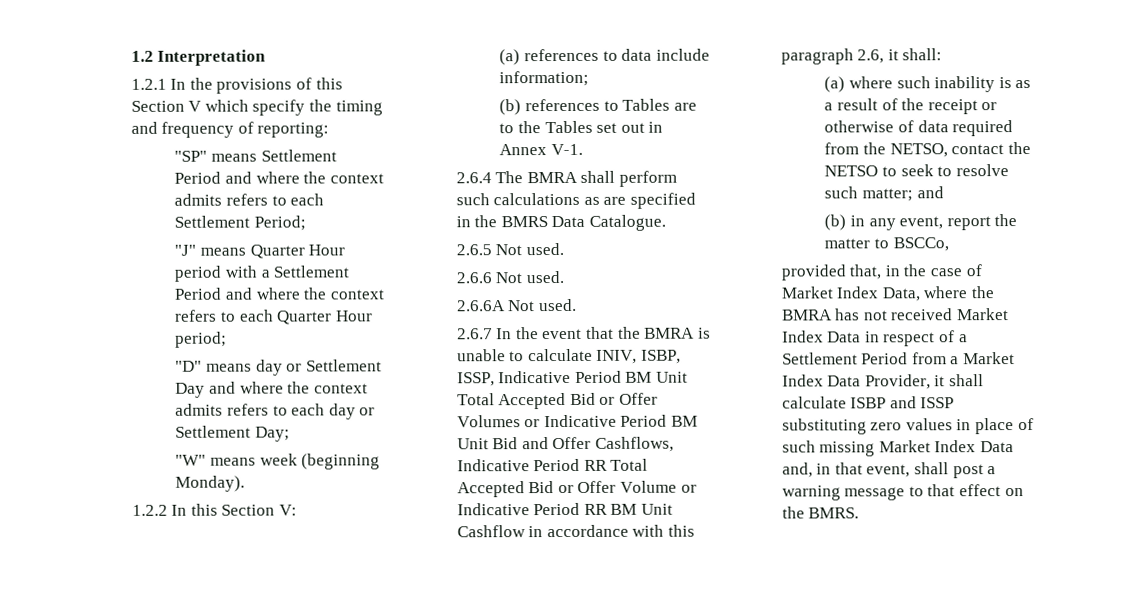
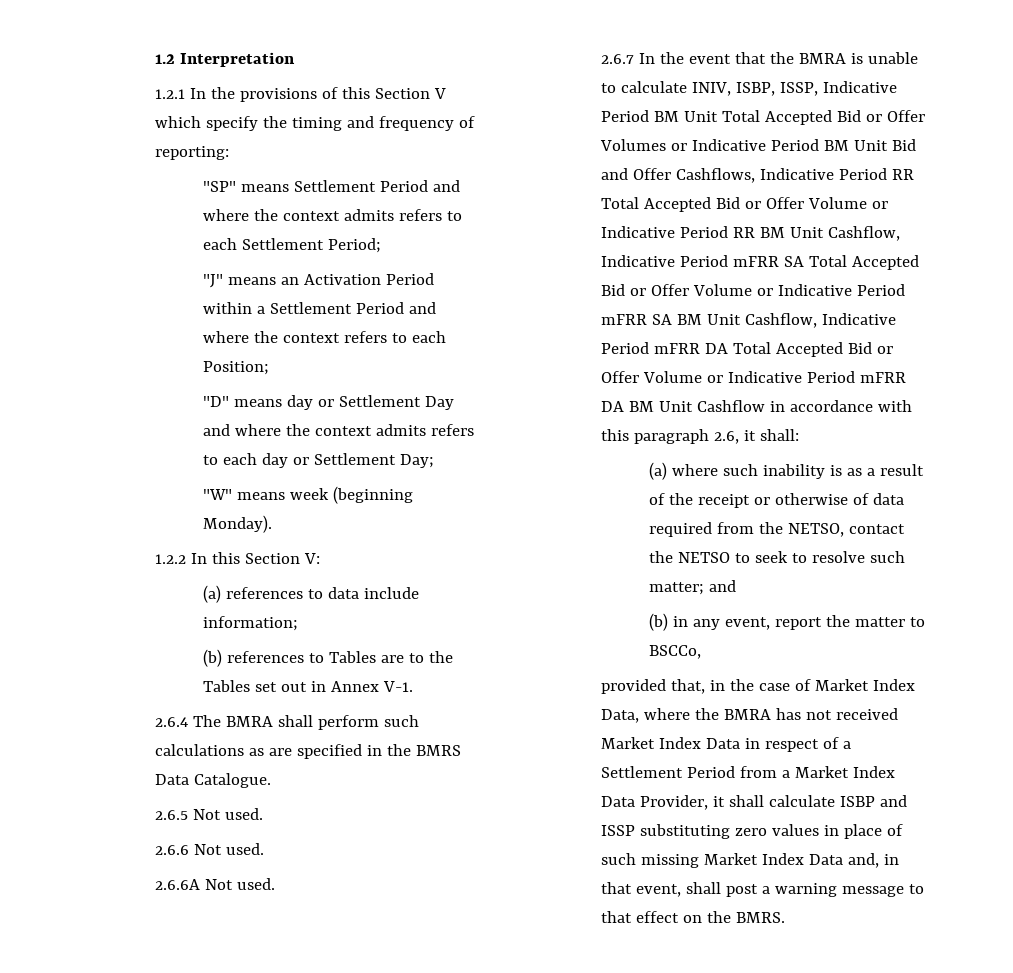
[249,244,346,259] [174,265,257,282] Quarter Hour period with -> [281,273,435,285] [203,302,253,314] an Activation Period within
[277,310,373,325] [175,331,228,348] Quarter Hour period; -> [203,361,270,375] Position;
(674, 509) none -> [827,226,900,241] [600,255,919,270] [600,284,905,296] [600,313,896,328] [600,342,893,357] [600,371,906,383] [600,401,693,412] Cashflow, Indicative Period mFRR SA Total Accepted Bid or Offer Volume or Indicative Period mFRR SA BM Unit Cashflow, Indicative Period mFRR DA Total Accepted Bid or Offer Volume or Indicative Period mFRR DA BM Unit

